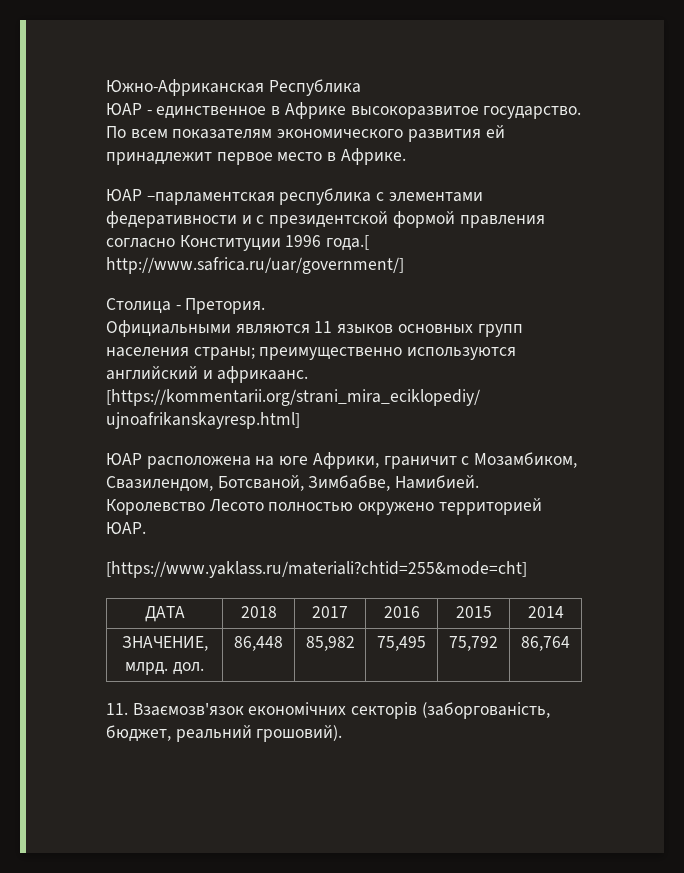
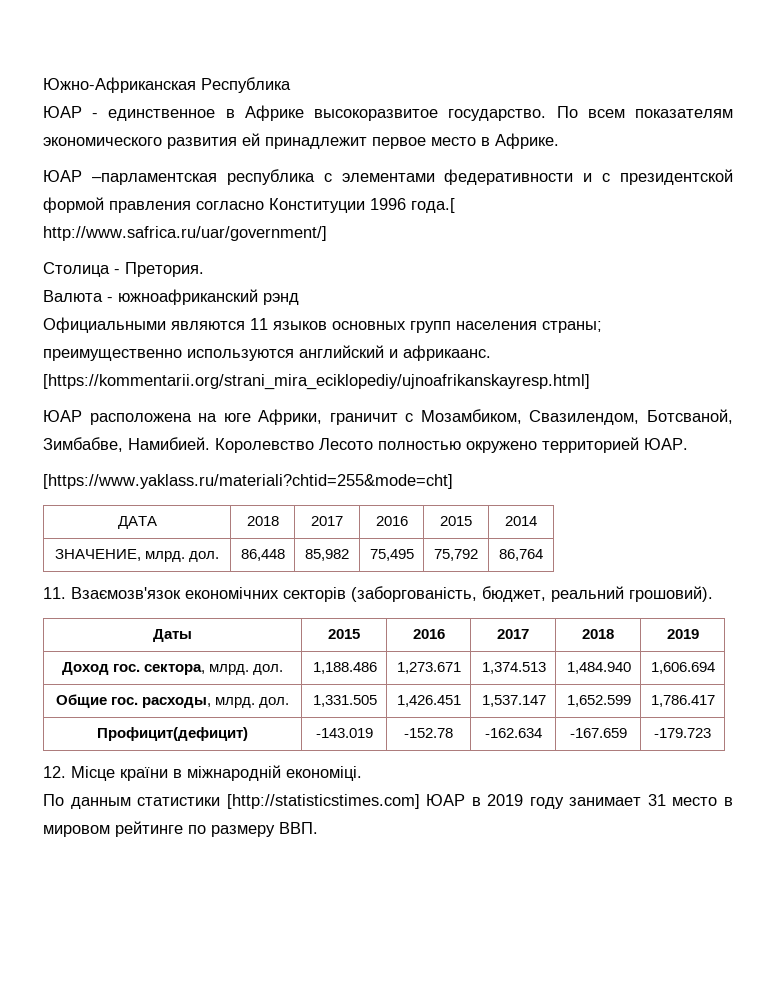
(266, 306) none -> [43,289,299,305] // Валюта - южноафриканский рэнд
(343, 733) none -> [153,629,192,642] [328,629,360,639] [412,629,445,639] [497,629,529,639] [582,629,614,639] [666,629,699,639] [61,662,284,675] [313,662,378,674] [397,662,462,674] [482,662,547,674] [567,662,632,674] [651,662,716,674] [55,694,290,708] [313,695,378,707] [397,695,462,707] [482,695,547,707] [567,695,632,707] [651,695,716,707] [97,727,248,741] [315,728,373,738] [404,728,453,738] [484,728,542,738] [569,728,627,738] [654,728,711,738] [43,765,362,781] [43,794,733,809] [43,821,318,837] // Даты | 2015 | 2016 | 2017 | 2018 | 2019 // Доход гос. сектора, млрд. дол. | 1,188.486 | 1,273.671 | 1,374.513 | 1,484.940 | 1,606.694 // Общие гос. расходы, млрд. дол. | 1,331.505 | 1,426.451 | 1,537.147 | 1,652.599 | 1,786.417 // Профицит(дефицит) | -143.019 | -152.78 | -162.634 | -167.659 | -179.723 // 12. Місце країни в міжнародній економіці. // По данным статистики [http://statisticstimes.com] ЮАР в 2019 году занимает 31 место в мировом рейтинге по размеру ВВП.

